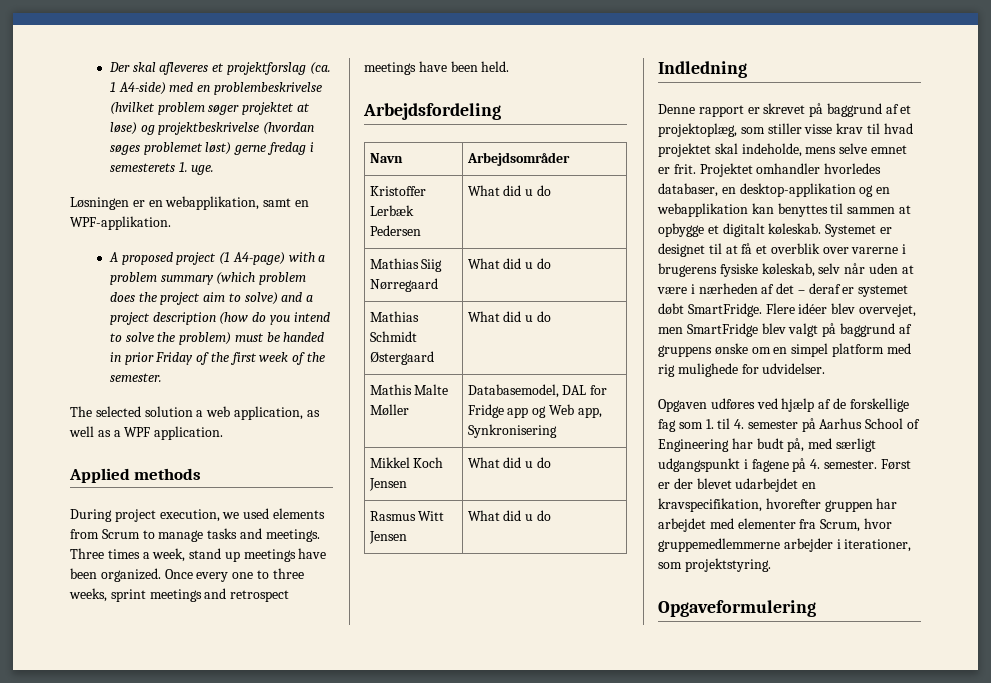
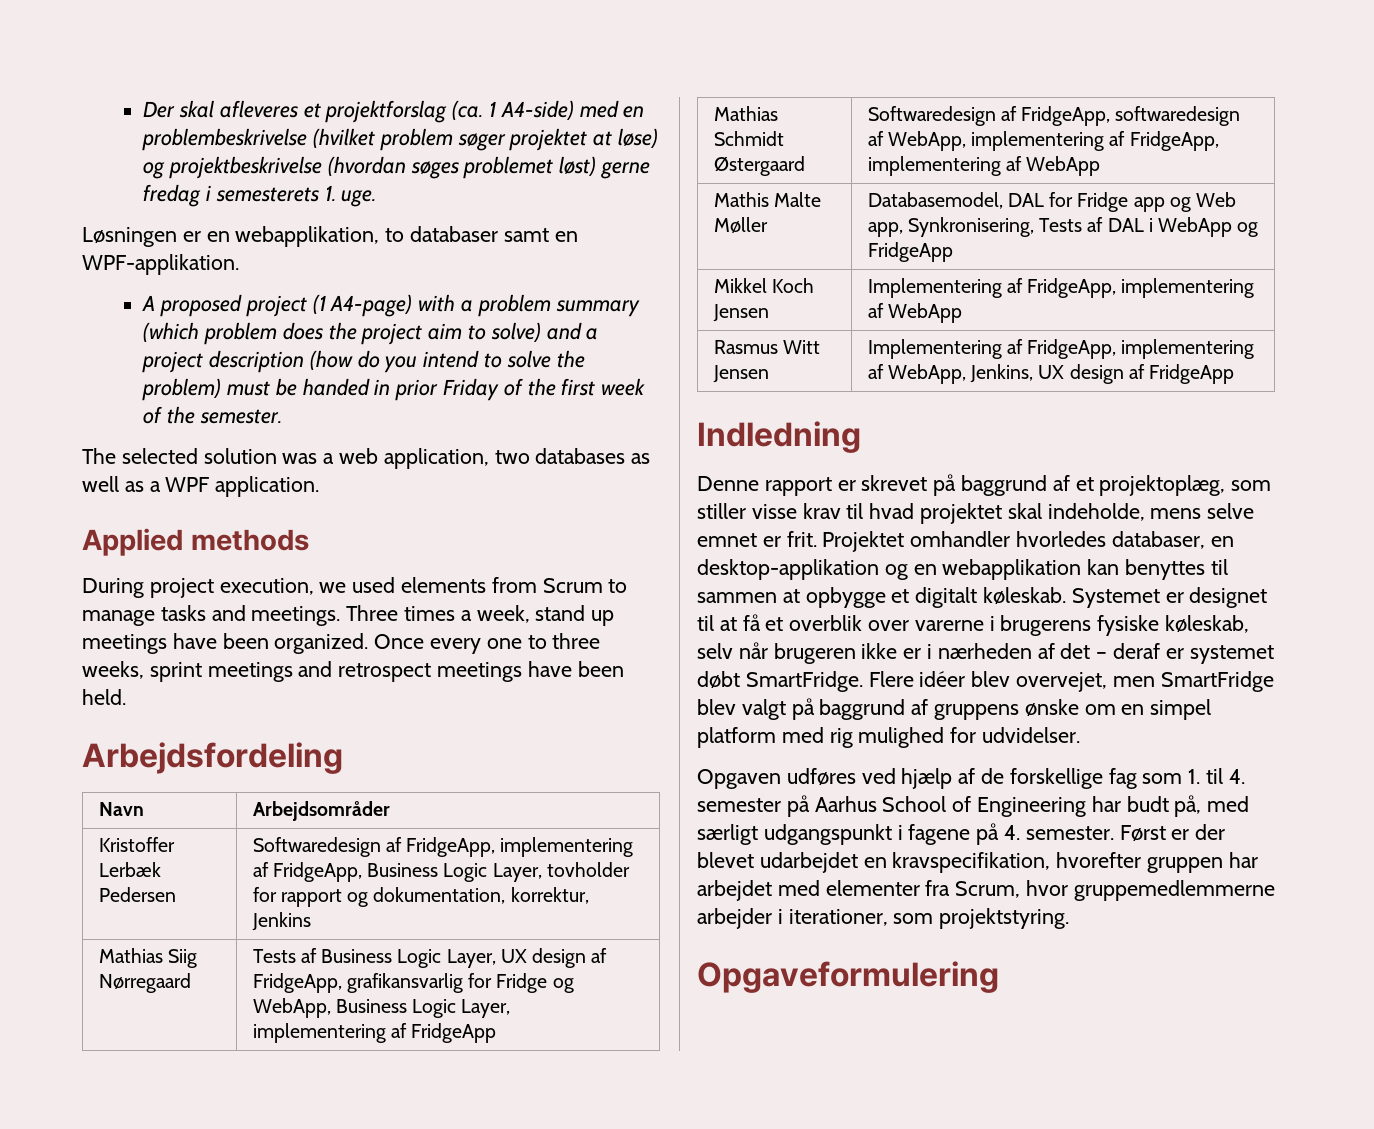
(260, 203) none -> [385,226,499,242] to databaser
(193, 411) none -> [282,453,318,464] was
(303, 413) none -> [494,448,626,464] two databases
[467,185,552,196] [369,258,443,272] [369,278,438,292] [467,258,552,269] [369,311,419,322] [369,331,417,342] [369,351,434,365] [467,311,552,322] What did u do // Mathias Siig Nørregaard | What did u do // Mathias Schmidt Østergaard | What did u do -> [252,837,634,857] [252,862,630,882] [252,887,589,907] [251,912,311,931] [98,948,197,968] [98,973,191,993] [252,948,608,968] [252,973,574,993] [252,998,511,1018] [252,1023,497,1043] [713,106,778,121] [713,131,784,146] [713,156,805,176] [867,106,1241,126] [867,131,1219,151] [867,156,1101,176] Softwaredesign af FridgeApp, implementering af FridgeApp, Business Logic Layer, tovholder for rapport og dokumentation, korrektur, Jenkins // Mathias Siig Nørregaard | Tests af Business Logic Layer, UX design af FridgeApp, grafikansvarlig for Fridge og WebApp, Business Logic Layer, implementering af FridgeApp // Mathias Schmidt Østergaard | Softwaredesign af FridgeApp, softwaredesign af WebApp, implementering af FridgeApp, implementering af WebApp
[467,424,557,438] [369,457,444,468] [368,478,407,491] [467,457,552,468] [369,511,445,521] [368,531,407,544] [467,510,552,521] Synkronisering // Mikkel Koch Jensen | What did u do // Rasmus Witt Jensen | What did u do -> [907,217,1259,237] [867,242,953,262] [713,278,814,293] [712,304,769,322] [867,278,1255,298] [867,303,962,323] [713,340,820,354] [712,365,769,383] [867,339,1255,359] [867,364,1235,384] Synkronisering, Tests af DAL i WebApp og FridgeApp // Mikkel Koch Jensen | Implementering af FridgeApp, implementering af WebApp // Rasmus Witt Jensen | Implementering af FridgeApp, implementering af WebApp, Jenkins, UX design af FridgeApp
[868,263,914,274] [657,287,687,294] uden at være -> [773,643,922,664] brugeren ikke er
[677,363,738,377] mulighede -> [858,727,945,748] mulighed

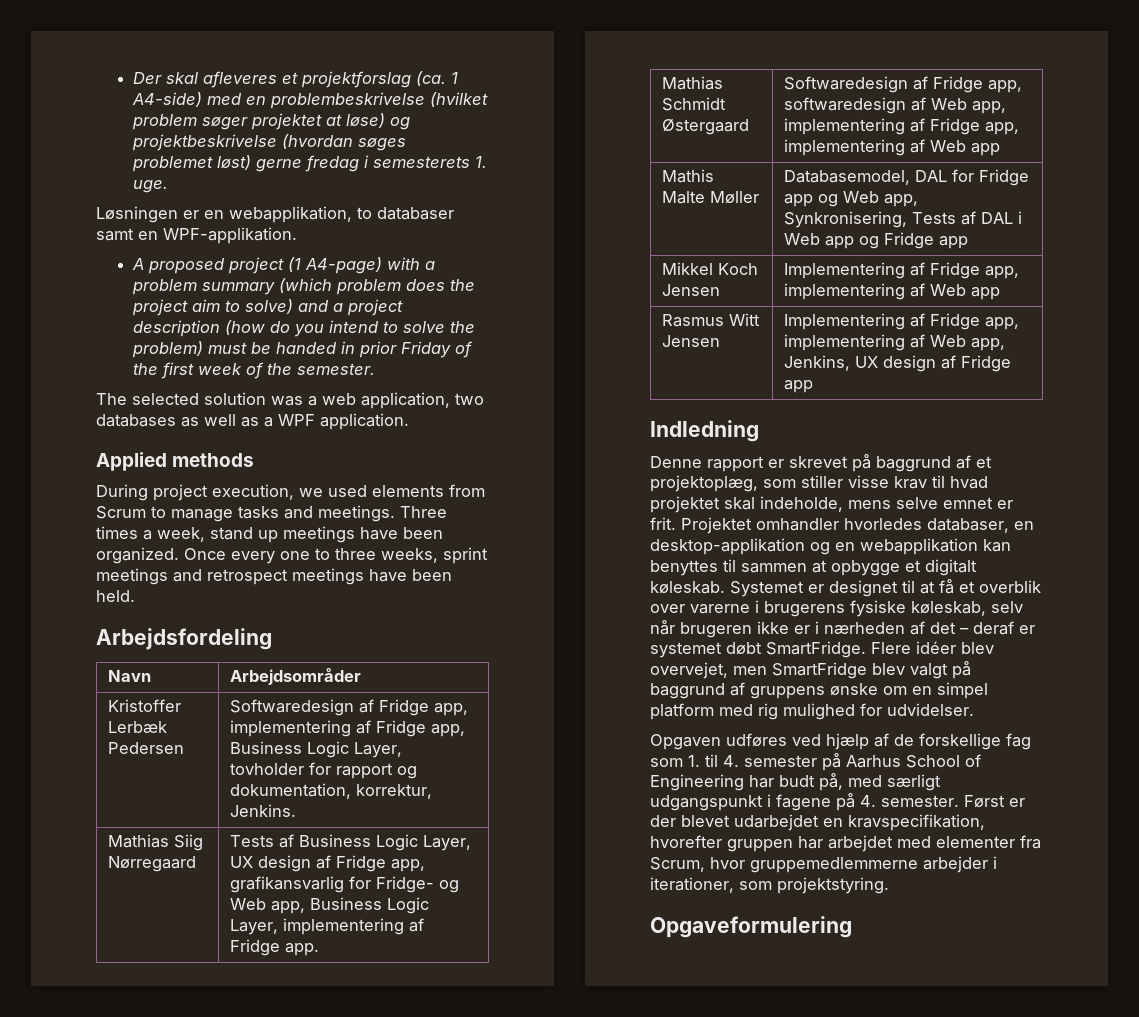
[406,837,634,857] [252,862,362,882] FridgeApp, implementering af FridgeApp, -> [378,699,468,716] [229,720,465,737] Fridge app, implementering af Fridge app,
[251,912,311,931] Jenkins -> [229,804,296,817] Jenkins.
[252,973,574,993] [252,998,331,1018] FridgeApp, grafikansvarlig for Fridge og WebApp, -> [335,855,425,872] [229,876,459,893] [229,898,305,914] Fridge app, grafikansvarlig for Fridge- og Web app,
[411,1023,497,1043] FridgeApp -> [229,939,319,956] Fridge app.
[1021,106,1241,126] [867,131,1219,151] [867,156,1101,176] FridgeApp, softwaredesign af WebApp, implementering af FridgeApp, implementering af WebApp -> [932,76,1022,93] [783,97,1006,114] [783,118,1019,135] [783,139,1000,156] Fridge app, softwaredesign af Web app, implementering af Fridge app, implementering af Web app
[1158,217,1259,237] [867,242,953,262] WebApp og FridgeApp -> [783,232,968,249] Web app og Fridge app
[1027,278,1255,298] [867,303,962,323] FridgeApp, implementering af WebApp -> [929,262,1019,279] [783,283,1000,300] Fridge app, implementering af Web app
[1027,339,1255,359] [867,364,966,384] FridgeApp, implementering af WebApp, -> [929,313,1019,330] [783,334,1005,351] Fridge app, implementering af Web app,
[1149,364,1235,384] FridgeApp -> [960,355,1011,372] [783,380,813,393] Fridge app

